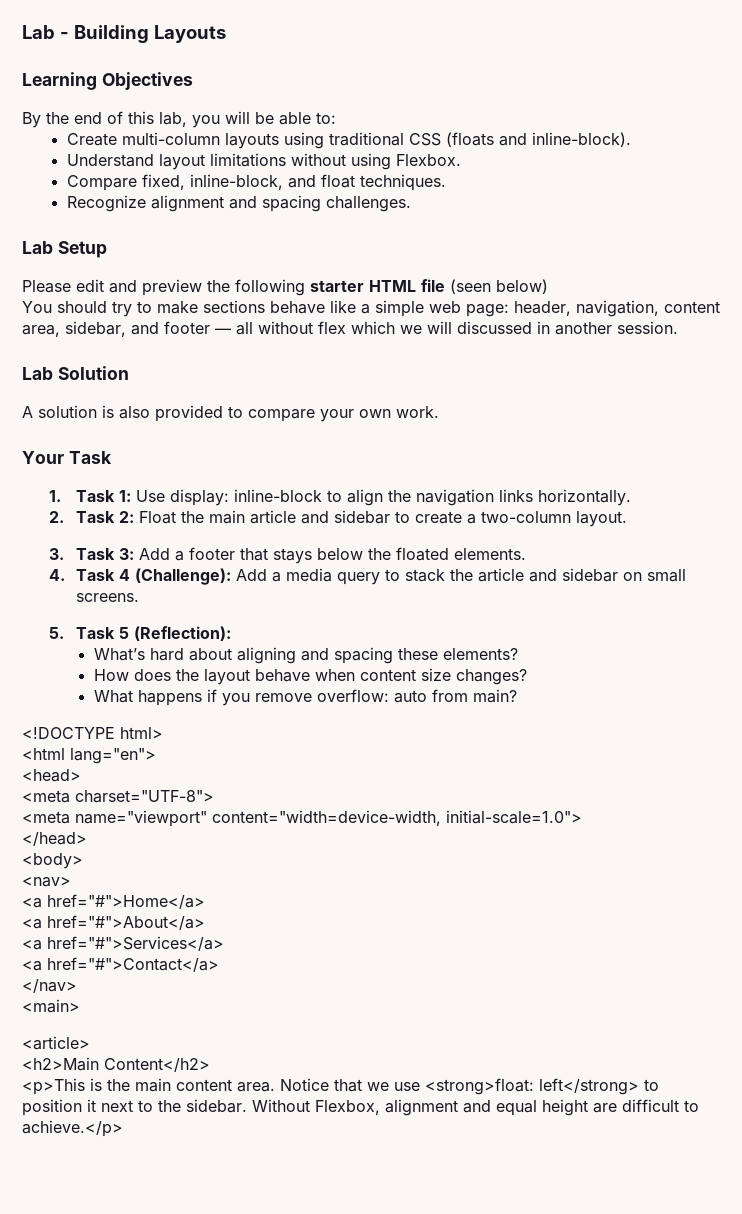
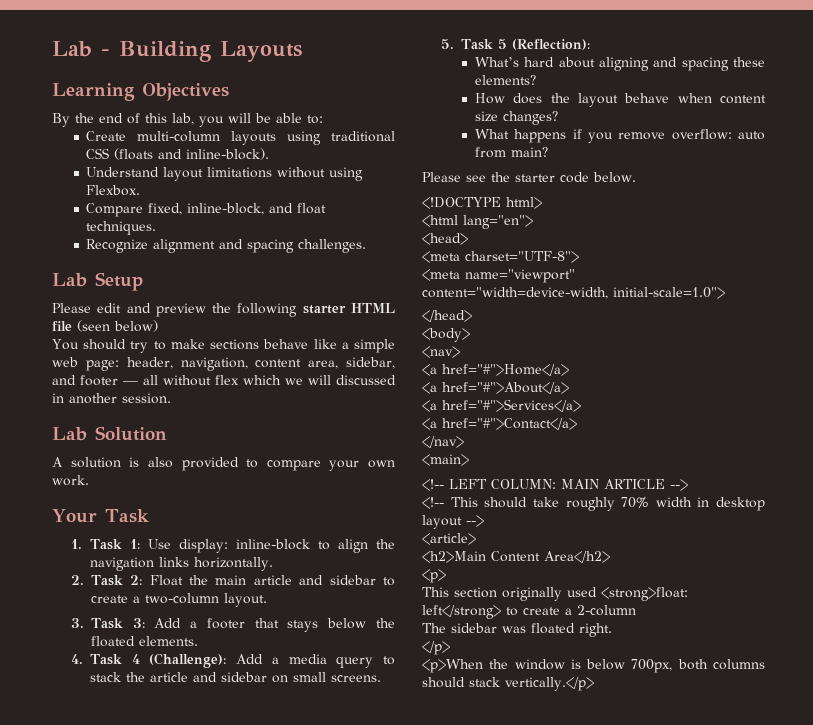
(517, 696) none -> [422,172,636,183] // Please see the starter code below.
[22,1036,90,1050] [22,1057,210,1072] [22,1078,659,1095] [22,1099,699,1116] [22,1120,123,1137] <article> // <h2>Main Content</h2> // <p>This is the main content area. Notice that we use <strong>float: left</strong> to position it next to the sidebar. Without Flexbox, alignment and equal height are difficult to achieve.</p> -> [422,479,688,491] [422,497,765,511] [422,515,484,529] [422,533,476,545] [422,551,610,563] [422,569,446,583] [422,587,688,601] [422,605,636,619] [422,623,612,637] [422,641,450,655] [422,659,765,673] [422,677,594,691] <!-- LEFT COLUMN: MAIN ARTICLE --> // <!-- This should take roughly 70% width in desktop layout --> // <article> // <h2>Main Content Area</h2> // <p> // This section originally used <strong>float: left</strong> to create a 2-column // The sidebar was floated right. // </p> // <p>When the window is below 700px, both columns should stack vertically.</p>

